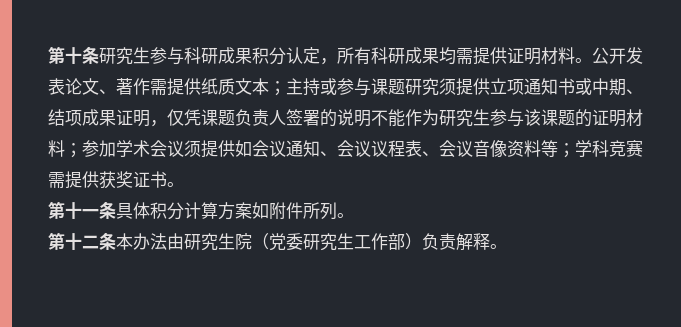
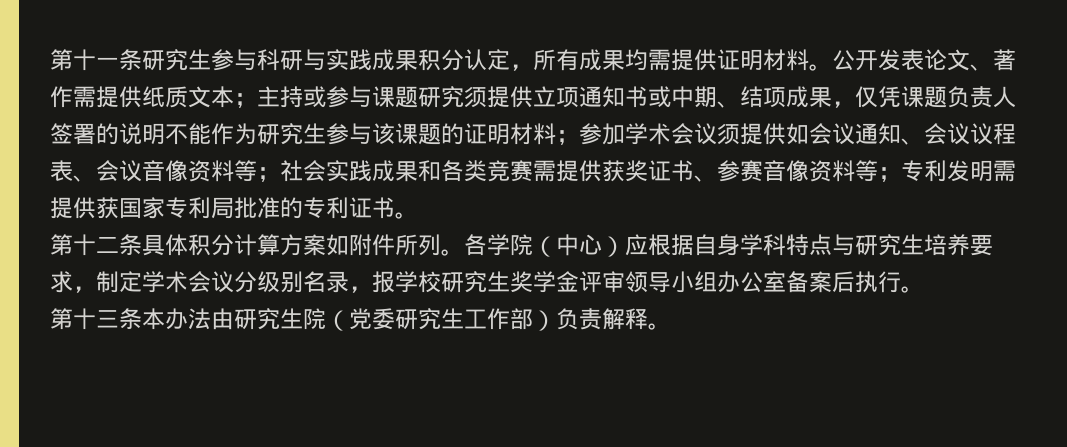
[48,46,82,64] 第十 -> [50,49,119,71] 第十一
(218, 56) none -> [303,49,372,71] 与实践
[371,47,405,64] 科研 -> (579, 60) none
[116,109,150,127] 证明 -> (832, 97) none
[575,140,609,157] 学科 -> [280,160,487,182] 社会实践成果和各类
[167,182,184,187] [48,201,99,219] 。 // 第十一 -> [694,160,1016,182] [50,197,418,219] [50,234,119,256] 、参赛音像资料等；专利发明需提供获国家专利局批准的专利证书。 // 第十二
[48,232,99,250] // 第十二 -> [464,234,993,257] [50,271,924,293] [50,308,119,330] 各学院（中心）应根据自身学科特点与研究生培养要求，制定学术会议分级别名录，报学校研究生奖学金评审领导小组办公室备案后执行。 // 第十三

